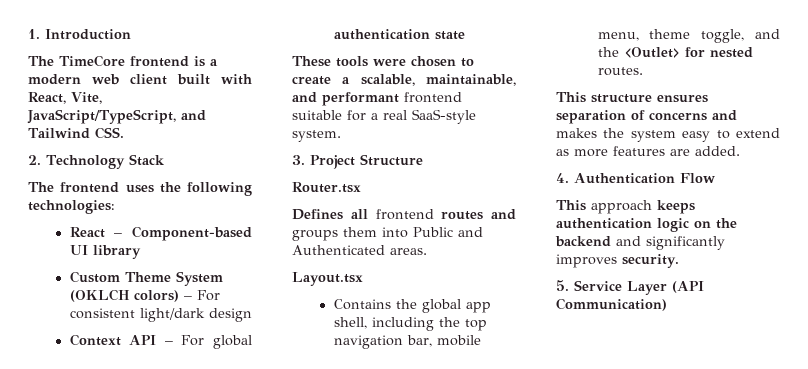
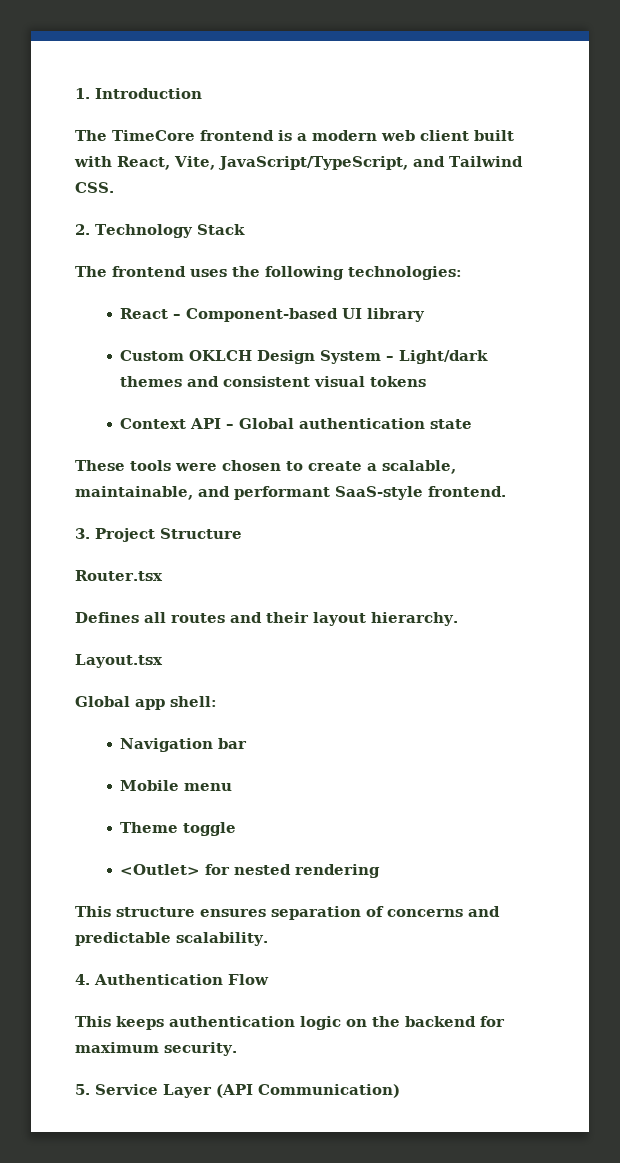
[124,271,223,286] [69,289,220,302] [69,308,252,322] Theme System (OKLCH colors) – For consistent light/dark design -> [189,350,489,364] [120,376,427,387] OKLCH Design System – Light/dark themes and consistent visual tokens
[181,335,252,349] For global -> [239,418,295,429] Global
[404,92,462,103] [292,109,476,124] [292,130,341,142] frontend suitable for a real SaaS-style system. -> [335,486,506,500] SaaS-style frontend.
[375,209,434,220] frontend -> (166, 617) none
[292,227,483,241] [292,245,427,255] [292,272,363,286] [333,299,491,313] [333,317,487,331] [333,335,481,349] [597,29,780,43] [597,47,619,57] groups them into Public and Authenticated areas. // Layout.tsx // Contains the global app shell, including the top navigation bar, mobile menu, theme toggle, and the -> [266,612,458,626] [75,654,163,668] [75,696,217,710] [120,738,248,752] [120,780,233,791] [120,822,237,836] their layout hierarchy. // Layout.tsx // Global app shell: // Navigation bar // Mobile menu // Theme toggle //
[597,67,643,76] routes. -> [295,864,381,878] rendering
[556,128,780,142] [556,146,740,157] makes the system easy to extend as more features are added. -> [75,932,268,946] predictable scalability.
[591,200,652,214] approach -> (111, 1021) none
[616,236,725,250] [556,254,617,268] and significantly improves -> [480,1016,505,1027] [75,1042,159,1053] for maximum

